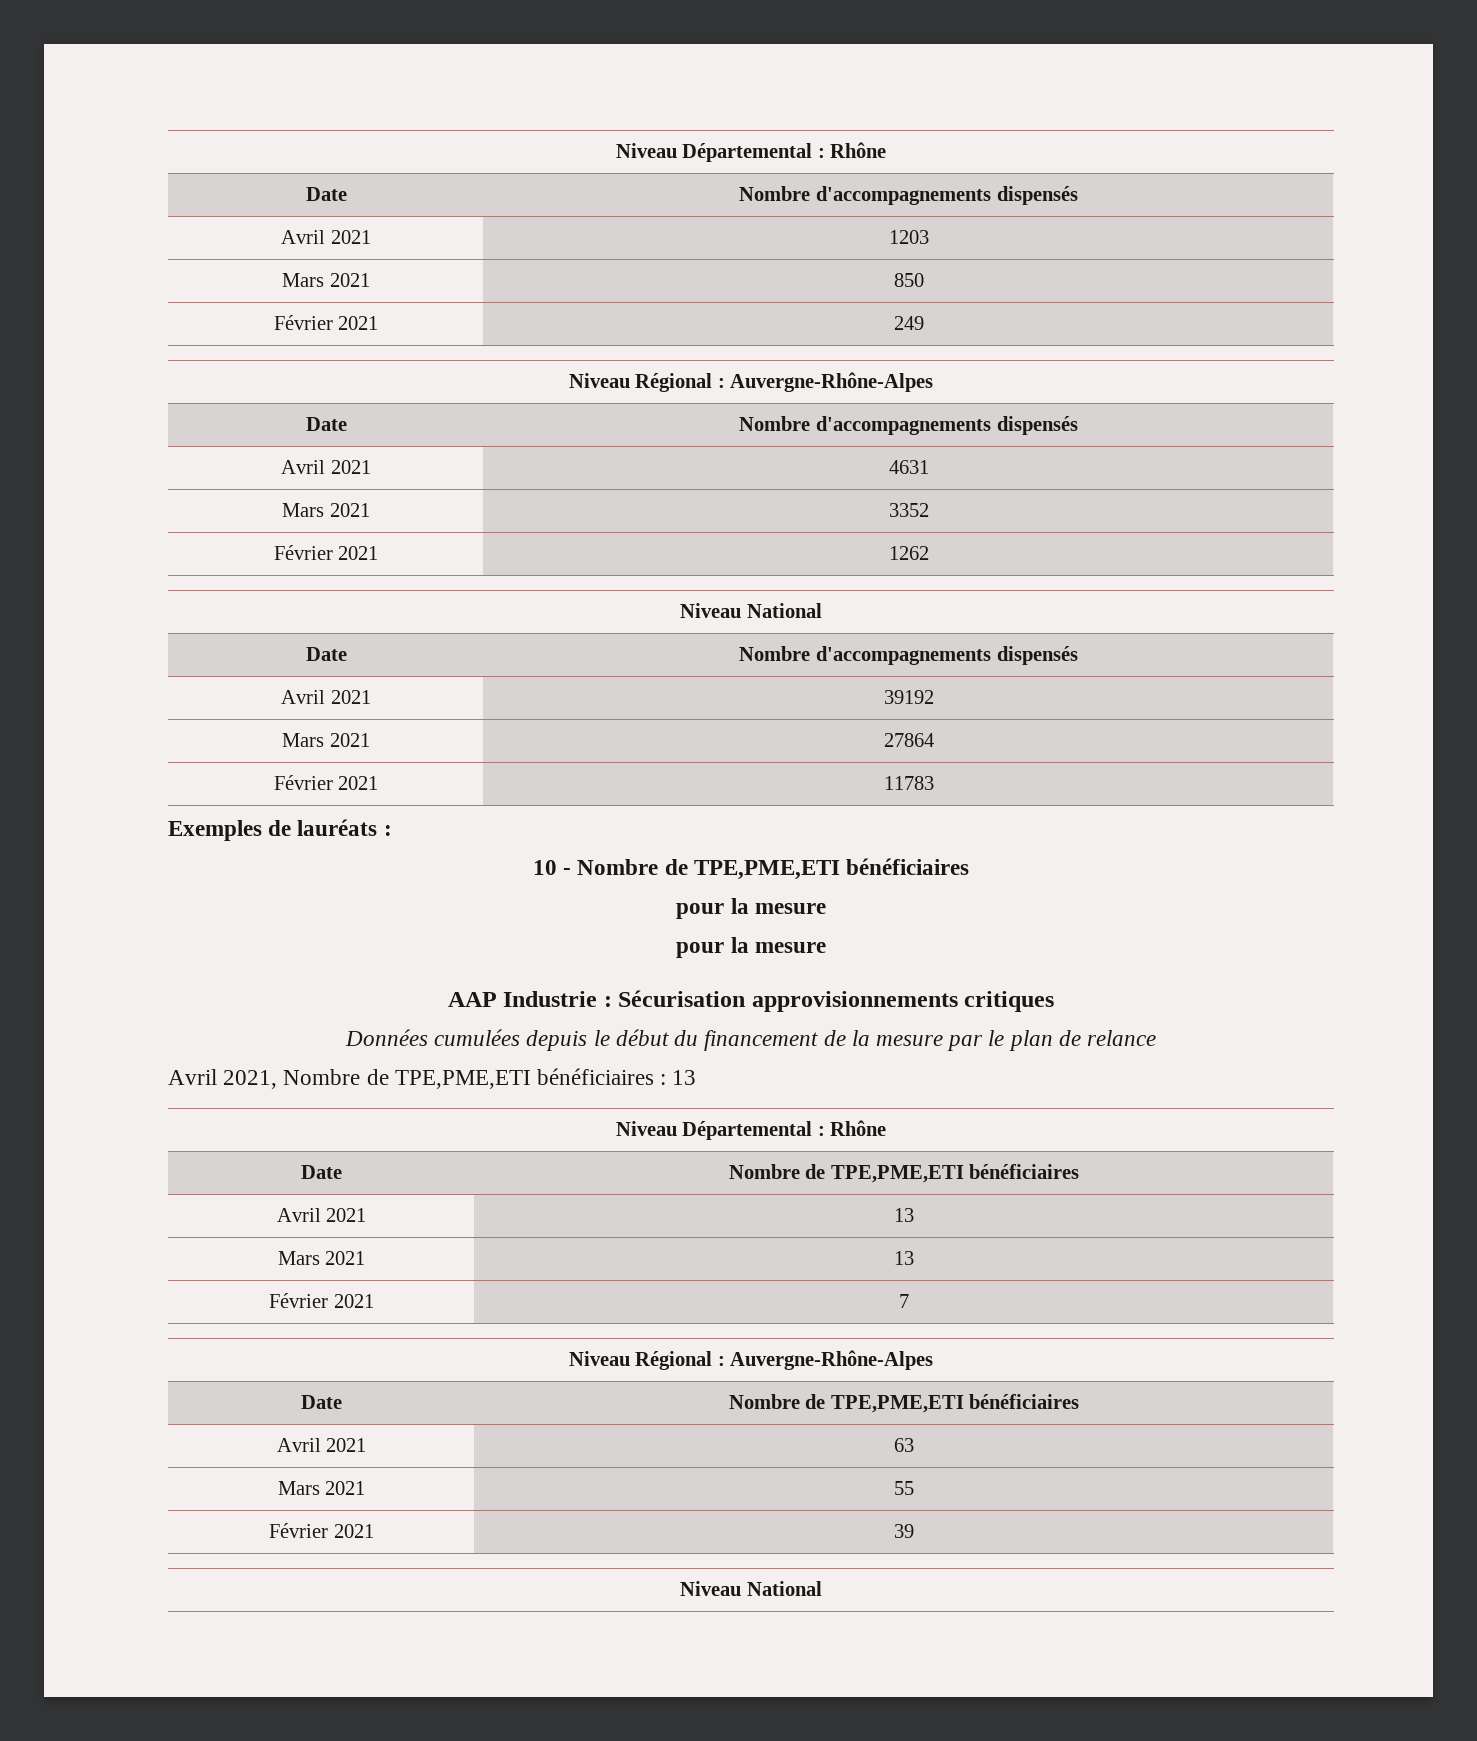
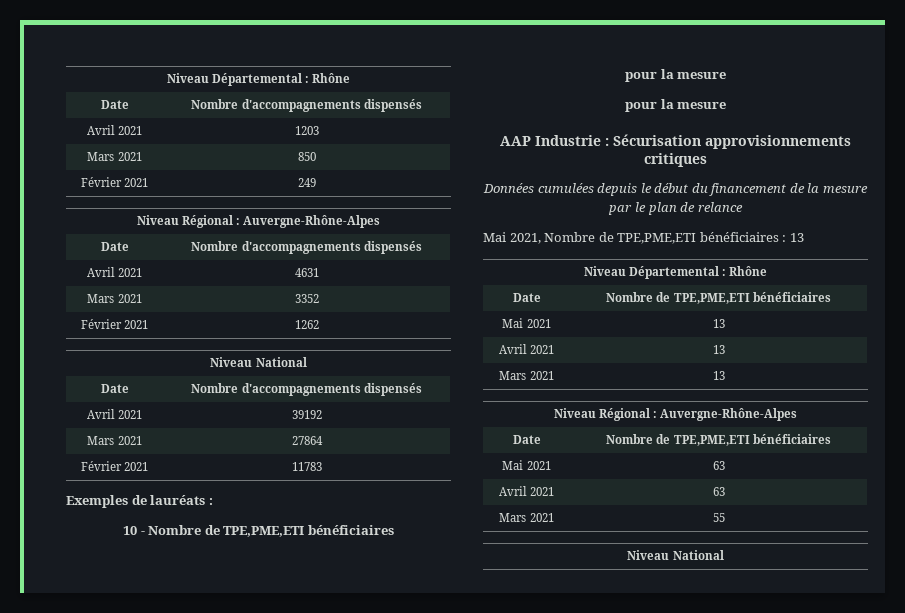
[168,1069,217,1085] Avril -> [483,232,506,242] Mai
(1080, 1171) none -> [502,318,551,328] [712,319,725,328] // Mai 2021 | 13
[269,1293,374,1308] [899,1294,909,1308] // Février 2021 | 7 -> (725, 375) none
(1080, 1401) none -> [502,460,551,470] [712,461,725,470] // Mai 2021 | 63
[269,1523,374,1538] [894,1524,914,1538] // Février 2021 | 39 -> (725, 517) none

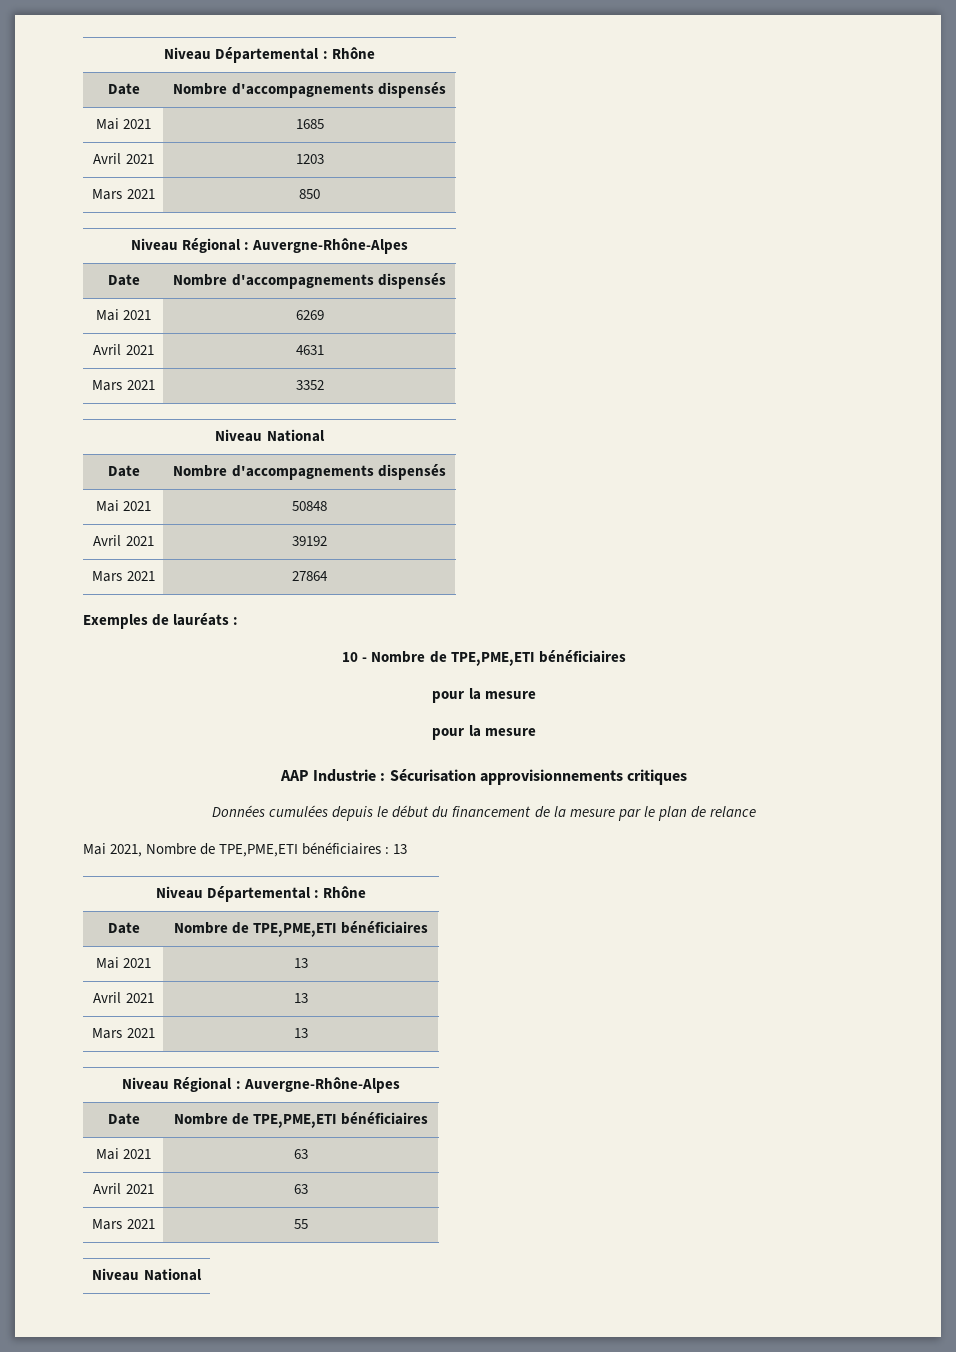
(422, 105) none -> [95,118,152,130] [295,119,324,129] // Mai 2021 | 1685
[80,177,149,187] [297,178,316,187] // Février 2021 | 249 -> (320, 194) none
(422, 247) none -> [95,309,152,321] [295,310,324,320] // Mai 2021 | 6269
[80,319,149,329] [294,320,319,329] // Février 2021 | 1262 -> (324, 385) none
(422, 389) none -> [95,500,152,512] [292,501,327,511] // Mai 2021 | 50848
[80,461,149,471] [291,462,322,471] // Février 2021 | 11783 -> (328, 576) none

